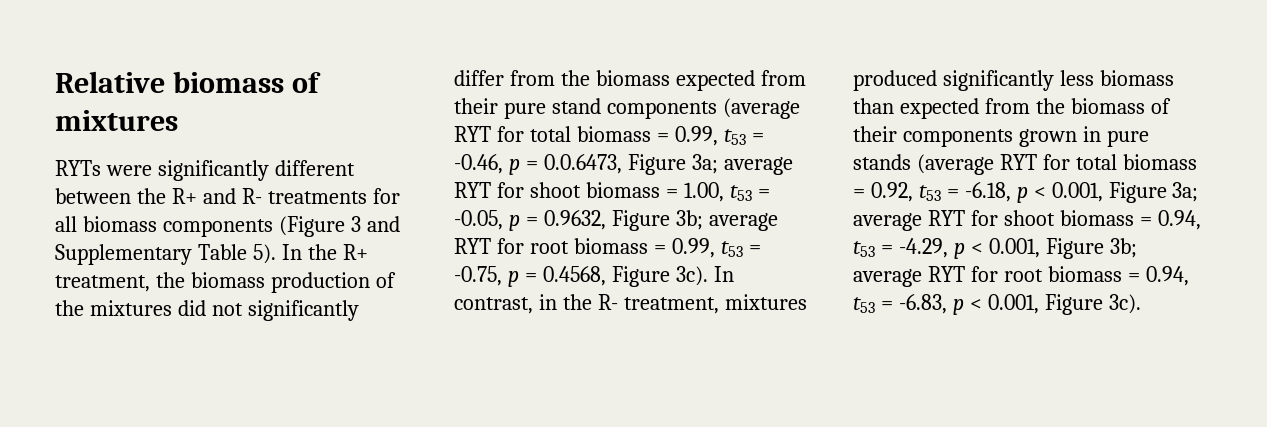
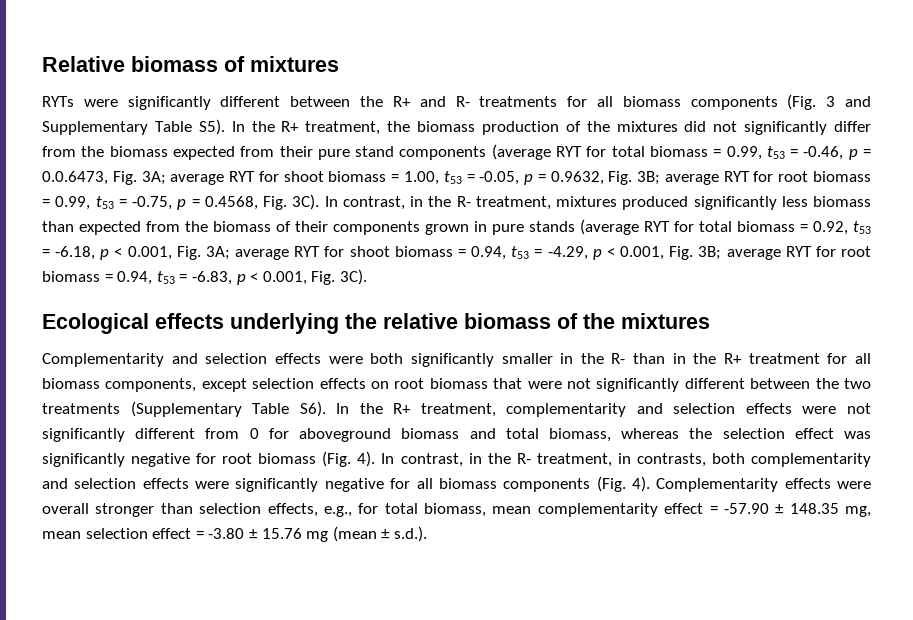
[278,216,345,237] (Figure -> [787,94,817,110] (Fig.
[252,244,276,264] 5). -> [198,119,225,135] S5).
[627,154,718,175] Figure 3a; -> [112,171,166,185] Fig. 3A;
[611,210,703,231] Figure 3b; -> [608,171,661,185] Fig. 3B;
[611,266,708,287] Figure 3c). -> [263,194,320,210] Fig. 3C).
[1108,182,1199,203] Figure 3a; -> [176,246,230,260] Fig. 3A;
[1045,238,1137,259] Figure 3b; -> [669,246,722,260] Fig. 3B;
[1044,294,1141,315] Figure 3c). -> [311,269,367,285] [42,313,710,334] [42,353,871,367] [42,378,871,392] [42,401,872,417] [42,428,871,442] [42,451,871,467] [42,476,871,492] [42,503,871,517] [42,526,427,542] Fig. 3C). // Ecological effects underlying the relative biomass of the mixtures // Complementarity and selection effects were both significantly smaller in the R- than in the R+ treatment for all biomass components, except selection effects on root biomass that were not significantly different between the two treatments (Supplementary Table S6). In the R+ treatment, complementarity and selection effects were not significantly different from 0 for aboveground biomass and total biomass, whereas the selection effect was significantly negative for root biomass (Fig. 4). In contrast, in the R- treatment, in contrasts, both complementarity and selection effects were significantly negative for all biomass components (Fig. 4). Complementarity effects were overall stronger than selection effects, e.g., for total biomass, mean complementarity effect = -57.90 ± 148.35 mg, mean selection effect = -3.80 ± 15.76 mg (mean ± s.d.).

